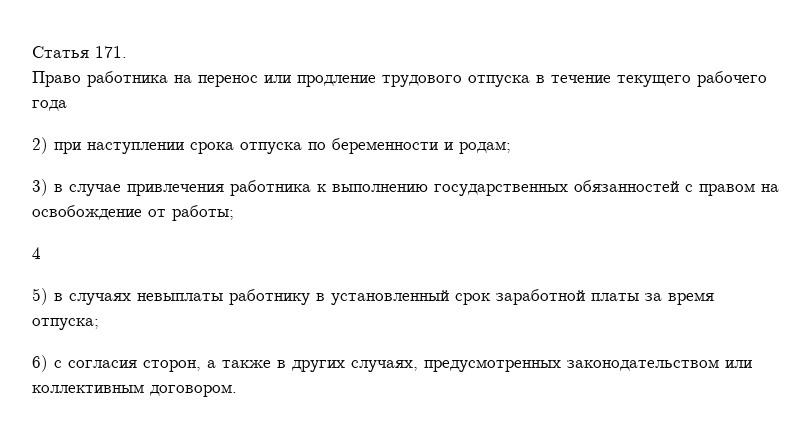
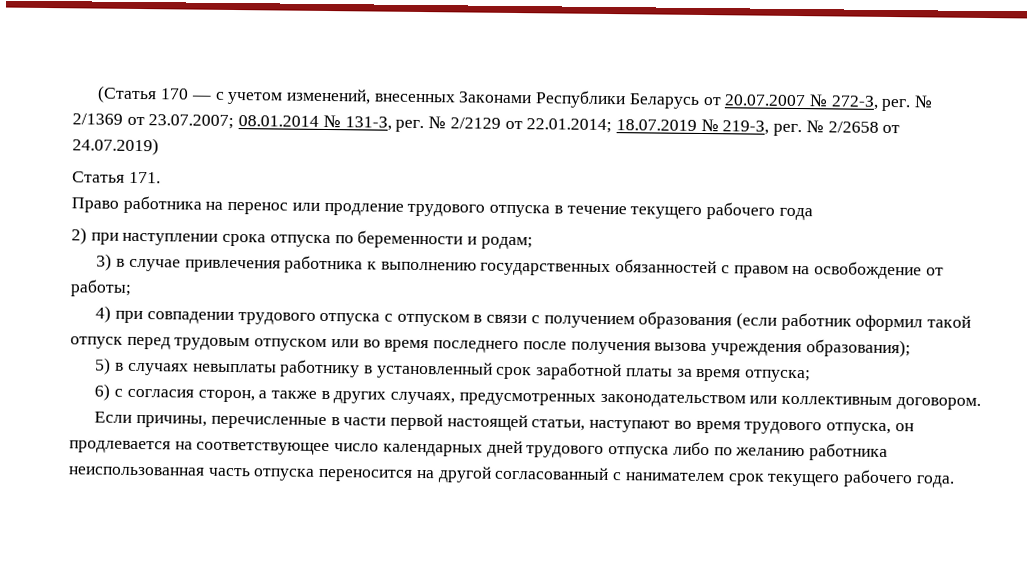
(32, 52) none -> [97,85,934,112] [72,113,901,137] [72,137,159,156] (Статья 170 — с учетом изменений, внесенных Законами Республики Беларусь от 20.07.2007 № 272-З, рег. № 2/1369 от 23.07.2007; 08.01.2014 № 131-З, рег. № 2/2129 от 22.01.2014; 18.07.2019 № 219-З, рег. № 2/2658 от 24.07.2019) //
[32,247,41,259] 4 -> [95,305,972,332] [70,336,911,358] 4) при совпадении трудового отпуска с отпуском в связи с получением образования (если работник оформил такой отпуск перед трудовым отпуском или во время последнего после получения вызова учреждения образования);
(237, 390) none -> [94,411,914,436] [69,440,888,461] [68,466,954,488] // Если причины, перечисленные в части первой настоящей статьи, наступают во время трудового отпуска, он продлевается на соответствующее число календарных дней трудового отпуска либо по желанию работника неиспользованная часть отпуска переносится на другой согласованный с нанимателем срок текущего рабочего года.

